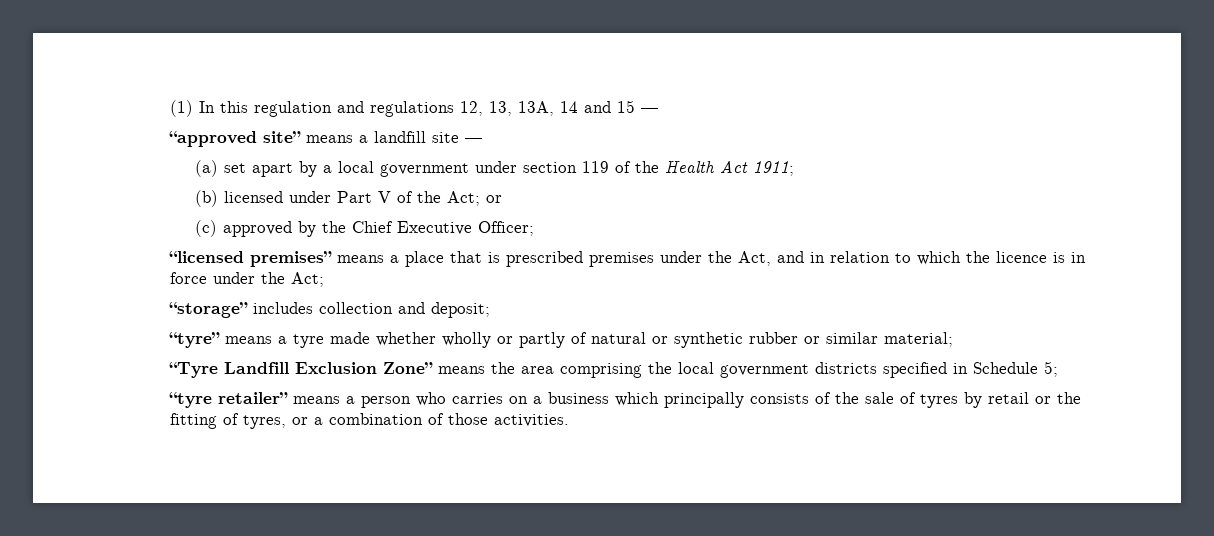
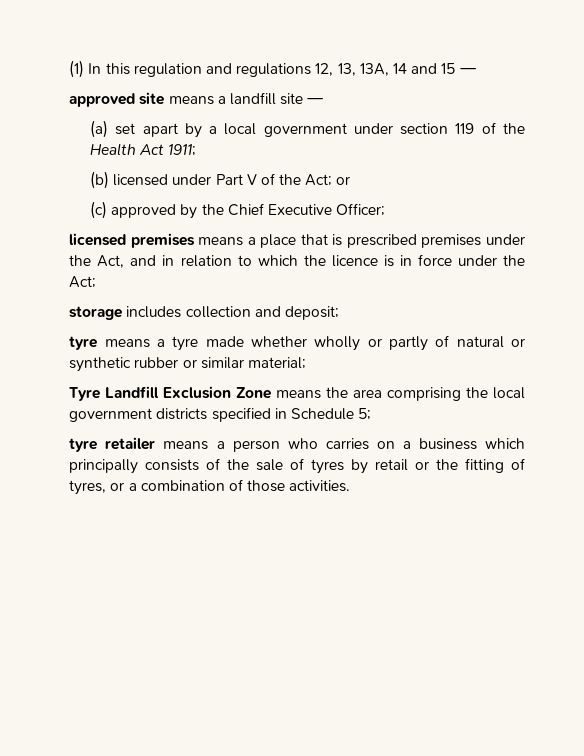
[169,131,302,147] “approved site” -> [69,92,165,107] approved site
[169,251,333,267] “licensed premises” -> [69,233,195,248] licensed premises
[169,302,249,318] “storage” -> [69,306,123,320] storage
[169,332,221,348] “tyre” -> [69,336,98,350] tyre
[169,362,219,378] “Tyre -> [69,387,101,401] Tyre
[383,362,434,374] Zone” -> [236,387,272,399] Zone
[169,392,289,408] “tyre retailer” -> [69,437,156,452] tyre retailer

